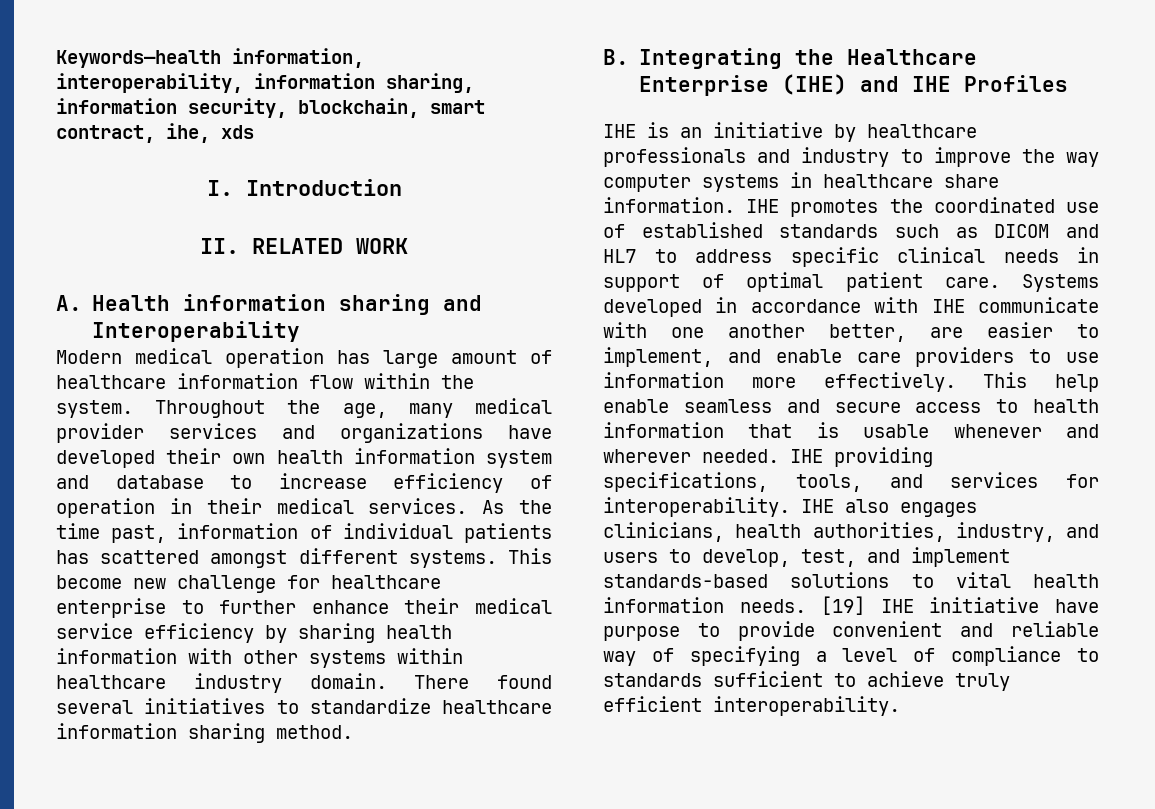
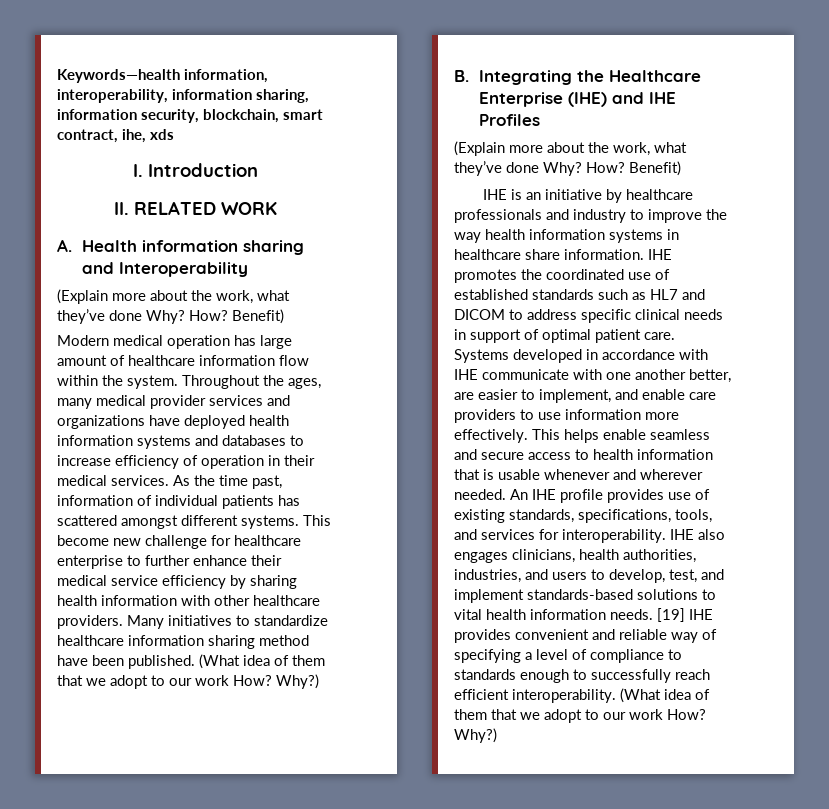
(300, 331) none -> [57,289,290,304] [57,309,284,324] // (Explain more about the work, what they’ve done Why? How? Benefit)
[342,403,387,418] age, -> [288,378,321,389] ages,
[56,448,552,468] [56,475,204,489] developed their own health information system and database -> [184,415,289,429] [57,435,286,449] deployed health information systems and databases
[309,648,463,668] [56,673,552,693] [56,700,133,714] systems within healthcare industry domain. There found several -> [253,595,320,606] [57,615,164,629] healthcare providers. Many
[276,725,353,739] method. -> [259,635,309,646] [57,654,325,669] [57,674,319,689] method have been published. (What idea of them that we adopt to our work How? Why?)
(1068, 83) none -> [454,141,687,156] [454,161,681,176] // (Explain more about the work, what they’ve done Why? How? Benefit)
[603,174,691,192] computer -> [485,229,605,240] health information
[994,224,1099,238] [603,249,636,263] DICOM and HL7 -> [650,289,705,300] [454,309,505,320] HL7 and DICOM
[1055,374,1099,392] help -> [564,429,599,443] helps
[790,447,933,467] IHE providing -> [510,489,710,503] [454,509,574,523] An IHE profile provides use of existing standards,
[955,522,1055,542] industry, -> [454,569,521,583] industries,
[929,597,1099,613] [603,621,815,641] initiative have purpose to provide -> [454,629,511,643] provides
[713,671,1010,691] [603,696,900,716] sufficient to achieve truly efficient interoperability. -> [520,669,710,683] [454,688,710,703] [454,709,706,723] [454,728,497,743] enough to successfully reach efficient interoperability. (What idea of them that we adopt to our work How? Why?)

